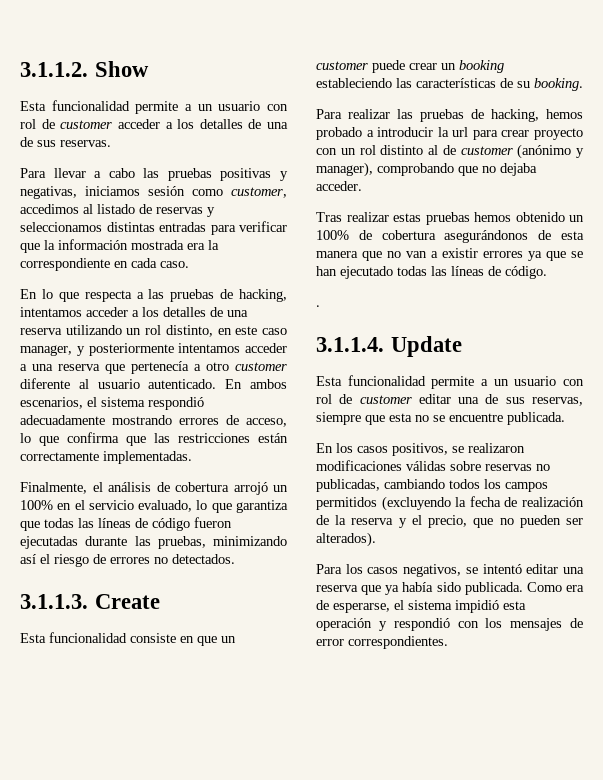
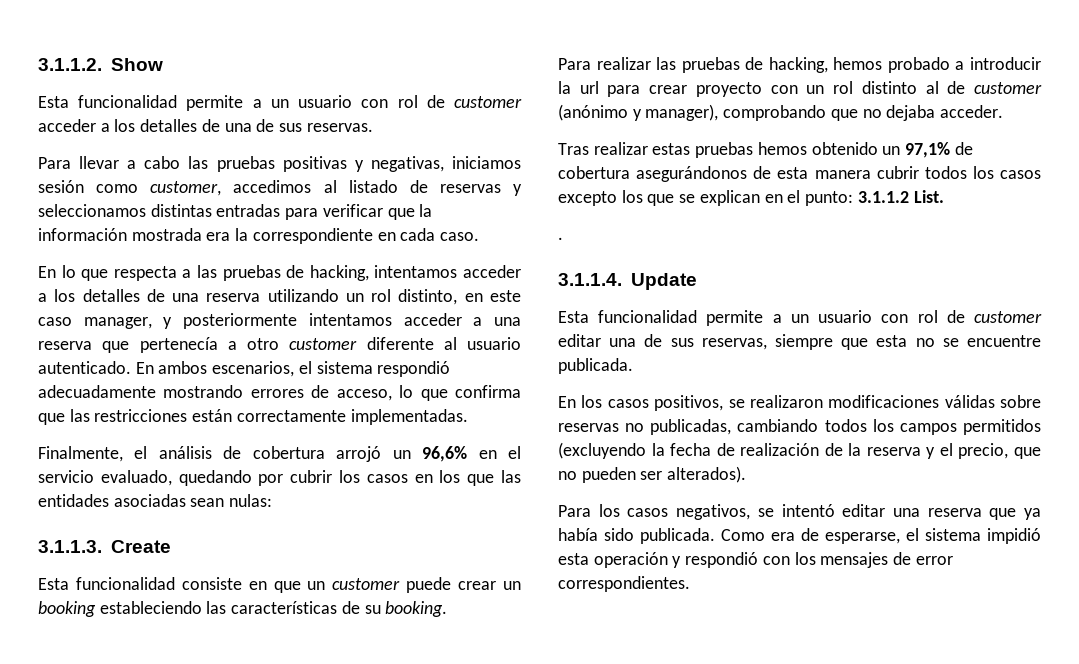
[20,500,53,510] 100% -> [422,446,468,462] 96,6%
[196,500,288,513] [20,517,232,531] [20,536,287,549] [20,554,235,567] lo que garantiza que todas las líneas de código fueron ejecutadas durante las pruebas, minimizando así el riesgo de errores no detectados. -> [178,470,522,486] [38,494,273,507] quedando por cubrir los casos en los que las entidades asociadas sean nulas:
[316,230,349,240] 100% -> [905,142,951,158] 97,1%
[362,248,583,261] [316,266,547,279] que no van a existir errores ya que se han ejecutado todas las líneas de código. -> [876,166,1041,179] [558,190,944,206] cubrir todos los casos excepto los que se explican en el punto: 3.1.1.2 List.

